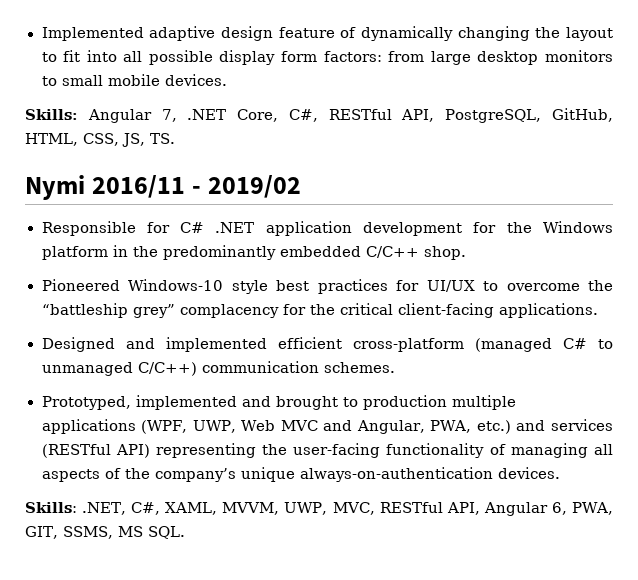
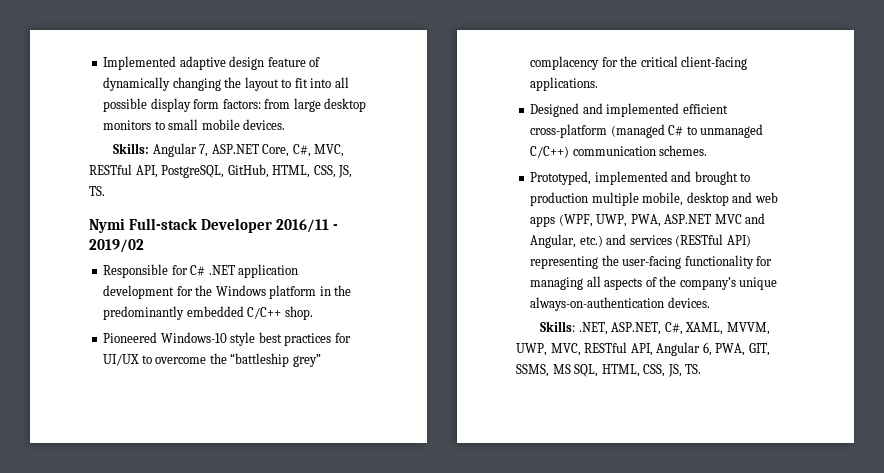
[187,109,227,120] .NET -> [211,144,259,154] ASP.NET
(318, 115) none -> [314,144,345,157] MVC,
(85, 187) none -> [129,218,273,233] Full-stack Developer
[41,419,276,434] applications (WPF, UWP, Web -> [642,192,778,206] [530,214,712,227] mobile, desktop and web apps (WPF, UWP, PWA, ASP.NET
[430,420,472,433] PWA, -> (577, 241) none
[489,444,506,455] of -> [756,256,773,266] for
(127, 508) none -> [611,322,662,335] ASP.NET,
[147,526,185,539] SQL. -> [574,364,702,377] SQL, HTML, CSS, JS, TS.

